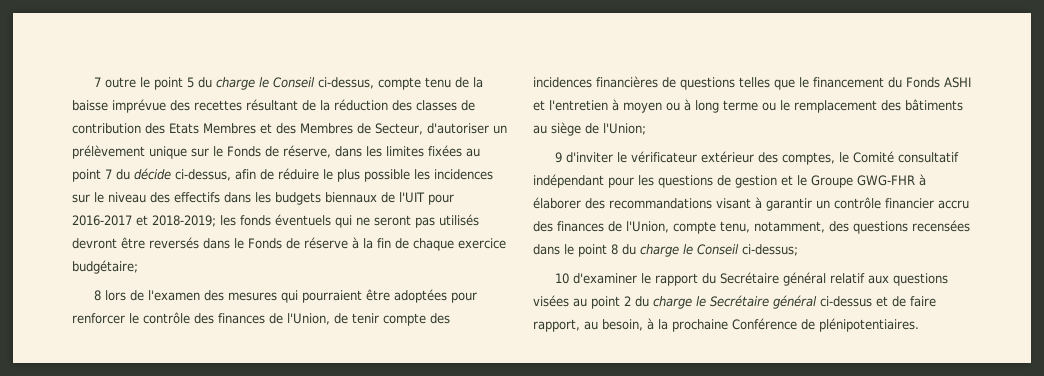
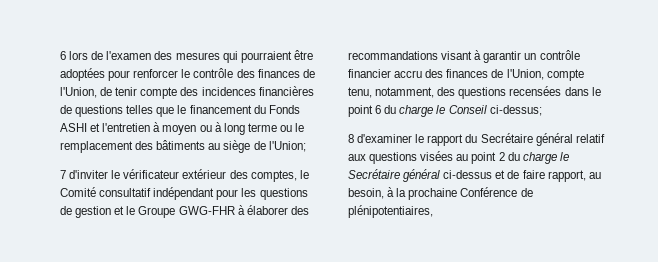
[93,77,483,90] [72,99,475,113] [72,123,507,135] [72,145,480,159] [72,168,493,182] [72,192,454,205] [72,214,479,228] [72,237,506,251] [72,260,138,274] [93,290,101,301] 7 outre le point 5 du charge le Conseil ci-dessus, compte tenu de la baisse imprévue des recettes résultant de la réduction des classes de contribution des Etats Membres et des Membres de Secteur, d'autoriser un prélèvement unique sur le Fonds de réserve, dans les limites fixées au point 7 du décide ci-dessus, afin de réduire le plus possible les incidences sur le niveau des effectifs dans les budgets biennaux de l'UIT pour 2016-2017 et 2018-2019; les fonds éventuels qui ne seront pas utilisés devront être reversés dans le Fonds de réserve à la fin de chaque exercice budgétaire; // 8 -> [60,51,66,60] 6
[554,152,562,163] 9 -> [60,170,66,179] 7
[611,244,618,255] 8 -> [375,105,382,114] 6
[554,273,569,284] 10 -> [348,134,354,143] 8
[819,318,919,332] plénipotentiaires. -> [348,205,433,218] plénipotentiaires,

